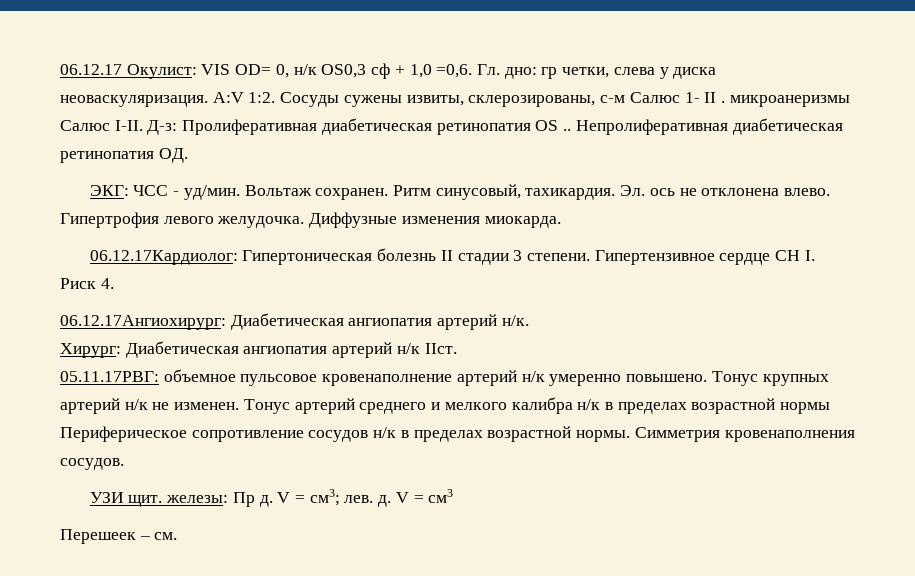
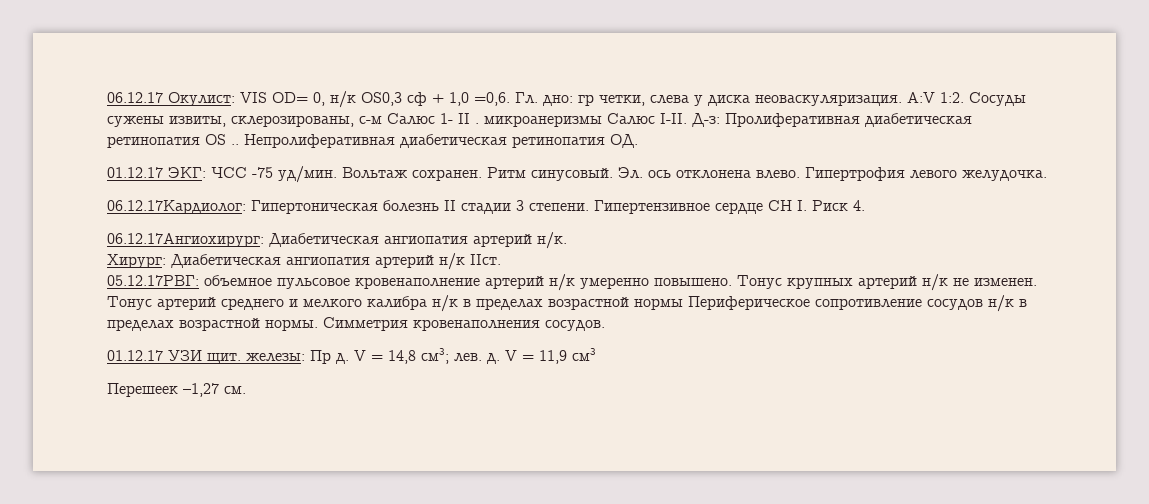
(188, 155) none -> [107,167,163,178] 01.12.17
[173,191,180,196] - -> [252,167,273,178] -75
[435,184,616,200] синусовый, тахикардия. -> [531,168,613,181] синусовый.
[679,188,697,196] не -> (671, 174) none
[309,212,561,228] Диффузные изменения миокарда. -> (1047, 175) none
[60,371,159,382] 05.11.17РВГ: -> [107,275,199,286] 05.12.17РВГ:
(124, 464) none -> [107,350,163,361] 01.12.17
(305, 499) none -> [388,350,416,364] 14,8
(424, 499) none -> [539,350,567,364] 11,9
[139,536,150,540] – -> [183,383,219,397] –1,27

